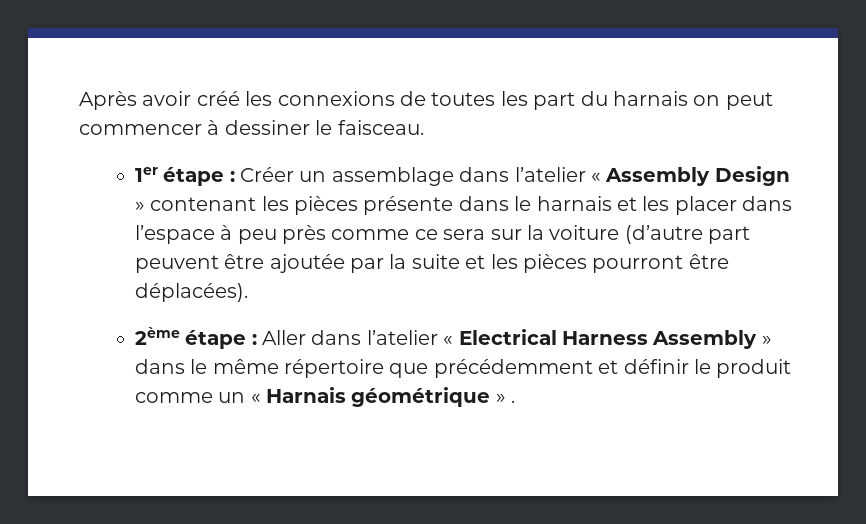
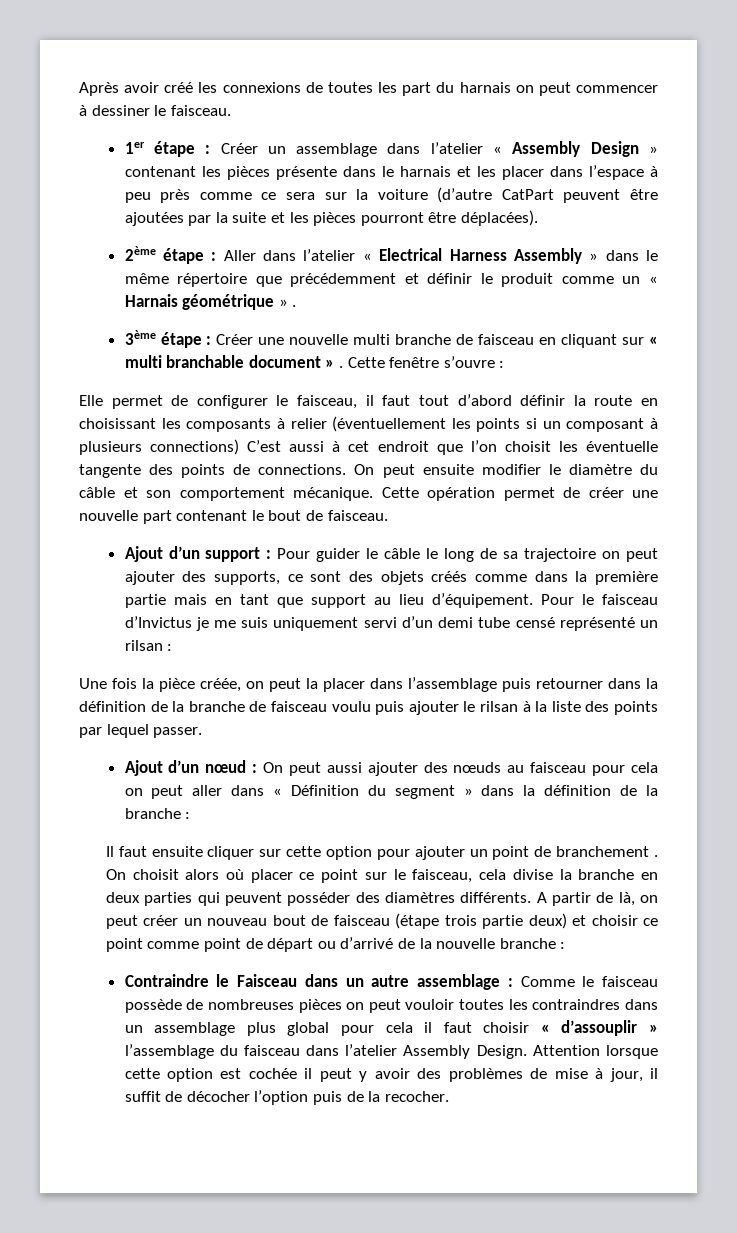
[708,226,751,244] part -> [501,189,554,200] CatPart
[269,254,345,273] ajoutée -> [124,212,184,226] ajoutées
(516, 401) none -> [124,330,658,348] [124,355,505,368] [79,394,658,409] [79,416,658,432] [79,439,658,455] [79,464,658,478] [79,487,658,501] [79,510,388,524] [124,546,658,562] [124,571,658,585] [124,593,658,608] [124,616,658,631] [124,640,173,651] [79,677,658,692] [79,701,659,715] [79,724,203,738] [124,760,658,776] [124,785,658,799] [124,808,191,819] [105,846,658,860] [105,869,658,883] [105,892,658,906] [105,913,658,929] [105,937,566,952] [124,974,658,990] [124,999,659,1013] [124,1020,658,1036] [124,1044,658,1059] [124,1068,658,1082] [124,1090,449,1105] // 3ème étape : Créer une nouvelle multi branche de faisceau en cliquant sur « multi branchable document » . Cette fenêtre s’ouvre : // Elle permet de configurer le faisceau, il faut tout d’abord définir la route en choisissant les composants à relier (éventuellement les points si un composant à plusieurs connections) C’est aussi à cet endroit que l’on choisit les éventuelle tangente des points de connections. On peut ensuite modifier le diamètre du câble et son comportement mécanique. Cette opération permet de créer une nouvelle part contenant le bout de faisceau. // Ajout d’un support : Pour guider le câble le long de sa trajectoire on peut ajouter des supports, ce sont des objets créés comme dans la première partie mais en tant que support au lieu d’équipement. Pour le faisceau d’Invictus je me suis uniquement servi d’un demi tube censé représenté un rilsan : // Une fois la pièce créée, on peut la placer dans l’assemblage puis retourner dans la définition de la branche de faisceau voulu puis ajouter le rilsan à la liste des points par lequel passer. // Ajout d’un nœud : On peut aussi ajouter des nœuds au faisceau pour cela on peut aller dans « Définition du segment » dans la définition de la branche : // Il faut ensuite cliquer sur cette option pour ajouter un point de branchement . On choisit alors où placer ce point sur le faisceau, cela divise la branche en deux parties qui peuvent posséder des diamètres différents. A partir de là, on peut créer un nouveau bout de faisceau (étape trois partie deux) et choisir ce point comme point de départ ou d’arrivé de la nouvelle branche : // Contraindre le Faisceau dans un autre assemblage : Comme le faisceau possède de nombreuses pièces on peut vouloir toutes les contraindres dans un assemblage plus global pour cela il faut choisir « d’assouplir » l’assemblage du faisceau dans l’atelier Assembly Design. Attention lorsque cette option est cochée il peut y avoir des problèmes de mise à jour, il suffit de décocher l’option puis de la recocher.

